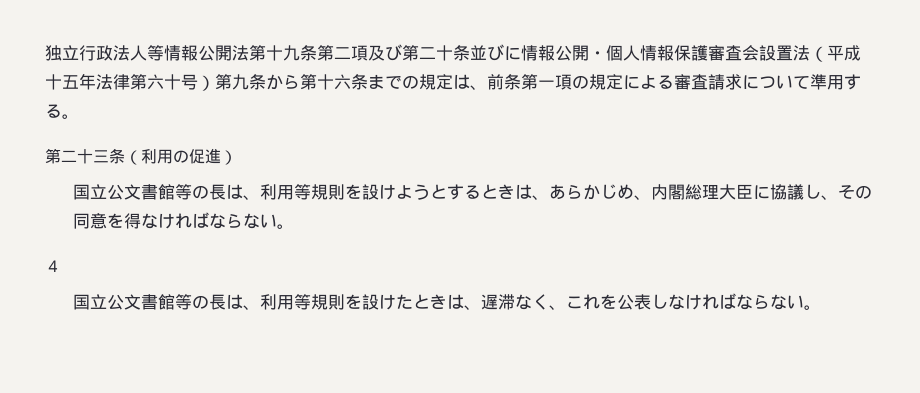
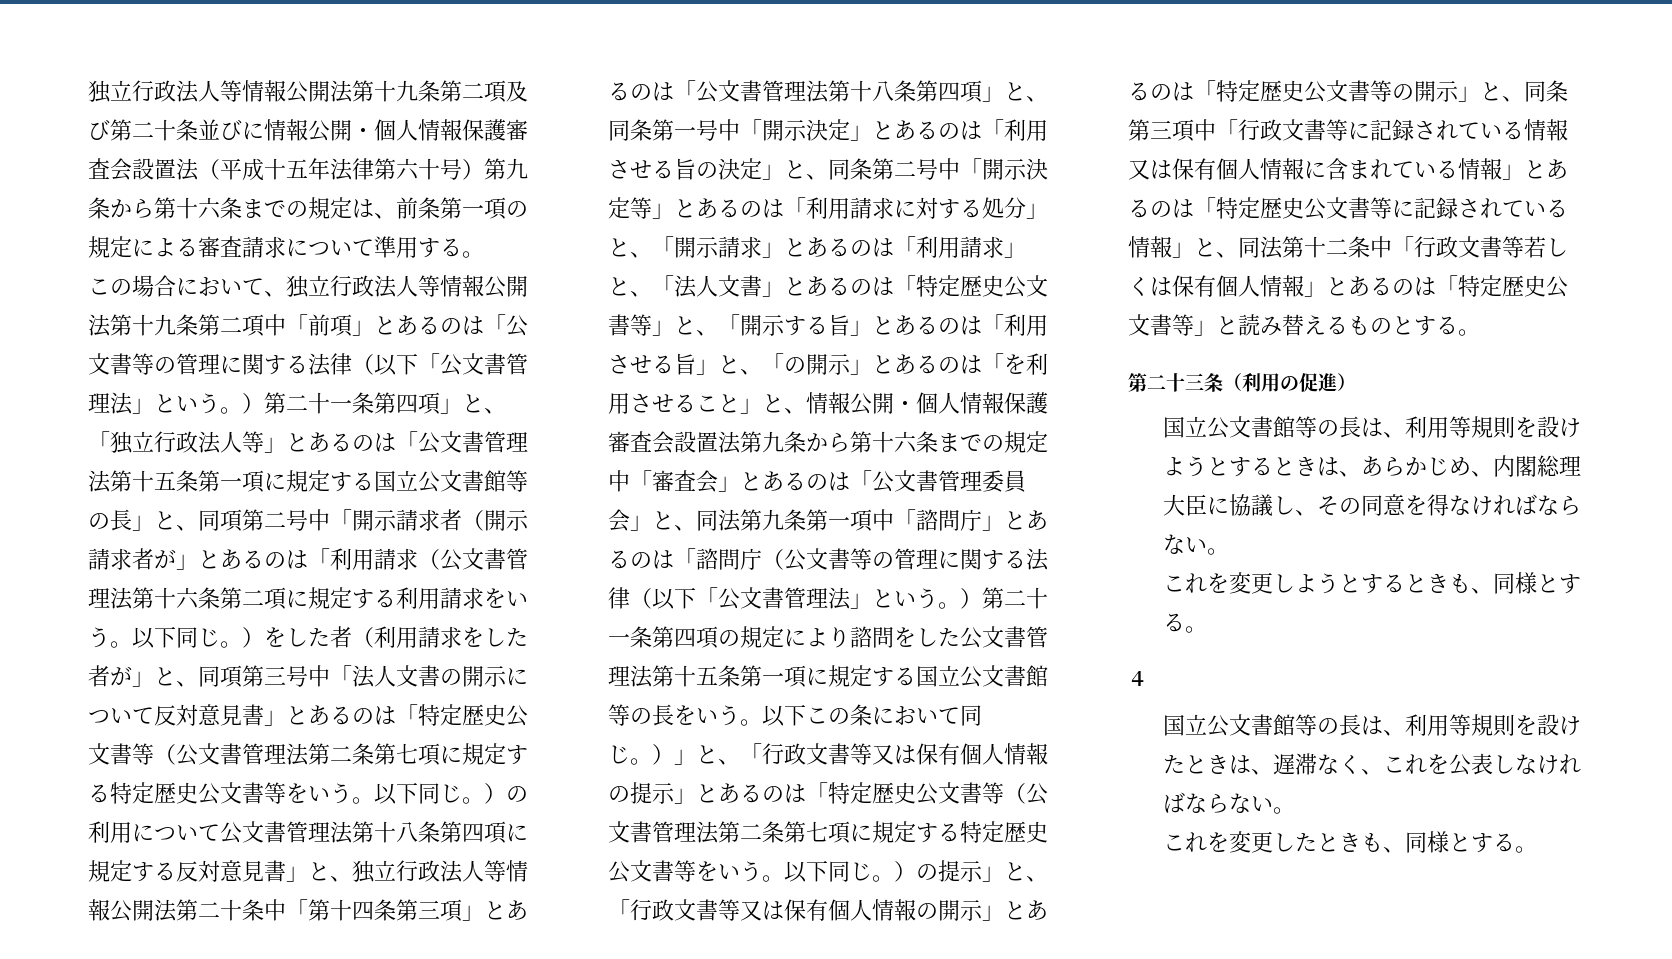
(79, 116) none -> [88,275,528,298] [88,314,528,337] [88,353,528,376] [88,392,506,415] [88,431,528,454] [88,470,528,493] [88,509,529,532] [88,548,528,571] [88,587,528,610] [88,626,528,649] [88,665,528,688] [88,704,528,727] [88,743,528,766] [88,782,528,805] [88,821,528,844] [88,860,528,883] [88,899,528,922] [608,80,1048,103] [608,119,1048,141] [608,158,1048,180] [608,197,1048,219] [608,236,1026,258] [608,275,1048,298] [608,314,1048,336] [608,353,1048,375] [608,392,1048,415] [608,431,1048,454] [608,470,1026,493] [608,509,1048,532] [608,548,1049,571] [608,587,1048,610] [608,626,1048,649] [608,665,1048,688] [608,704,982,727] [608,743,1048,765] [608,782,1048,805] [608,821,1048,844] [608,860,1048,883] [608,899,1048,921] [1128,80,1568,103] [1128,119,1568,142] [1128,158,1568,180] [1128,197,1568,220] [1128,236,1568,259] [1128,275,1568,298] [1128,314,1480,336] // この場合において、独立行政法人等情報公開法第十九条第二項中「前項」とあるのは「公文書等の管理に関する法律（以下「公文書管理法」という。）第二十一条第四項」と、「独立行政法人等」とあるのは「公文書管理法第十五条第一項に規定する国立公文書館等の長」と、同項第二号中「開示請求者（開示請求者が」とあるのは「利用請求（公文書管理法第十六条第二項に規定する利用請求をいう。以下同じ。）をした者（利用請求をした者が」と、同項第三号中「法人文書の開示について反対意見書」とあるのは「特定歴史公文書等（公文書管理法第二条第七項に規定する特定歴史公文書等をいう。以下同じ。）の利用について公文書管理法第十八条第四項に規定する反対意見書」と、独立行政法人等情報公開法第二十条中「第十四条第三項」とあるのは「公文書管理法第十八条第四項」と、同条第一号中「開示決定」とあるのは「利用させる旨の決定」と、同条第二号中「開示決定等」とあるのは「利用請求に対する処分」と、「開示請求」とあるのは「利用請求」と、「法人文書」とあるのは「特定歴史公文書等」と、「開示する旨」とあるのは「利用させる旨」と、「の開示」とあるのは「を利用させること」と、情報公開・個人情報保護審査会設置法第九条から第十六条までの規定中「審査会」とあるのは「公文書管理委員会」と、同法第九条第一項中「諮問庁」とあるのは「諮問庁（公文書等の管理に関する法律（以下「公文書管理法」という。）第二十一条第四項の規定により諮問をした公文書管理法第十五条第一項に規定する国立公文書館等の長をいう。以下この条において同じ。）」と、「行政文書等又は保有個人情報の提示」とあるのは「特定歴史公文書等（公文書管理法第二条第七項に規定する特定歴史公文書等をいう。以下同じ。）の提示」と、「行政文書等又は保有個人情報の開示」とあるのは「特定歴史公文書等の開示」と、同条第三項中「行政文書等に記録されている情報又は保有個人情報に含まれている情報」とあるのは「特定歴史公文書等に記録されている情報」と、同法第十二条中「行政文書等若しくは保有個人情報」とあるのは「特定歴史公文書等」と読み替えるものとする。
(294, 226) none -> [1163,572,1582,594] [1163,613,1208,633] // これを変更しようとするときも、同様とする。
(821, 307) none -> [1163,831,1538,853] // これを変更したときも、同様とする。

